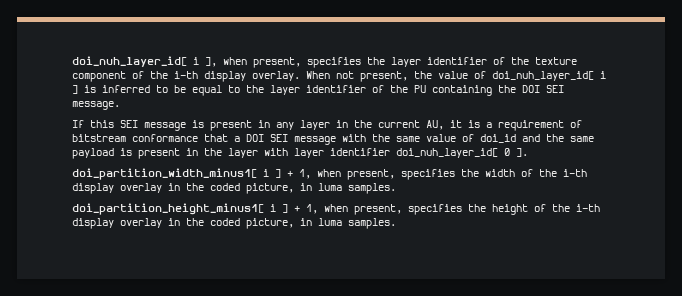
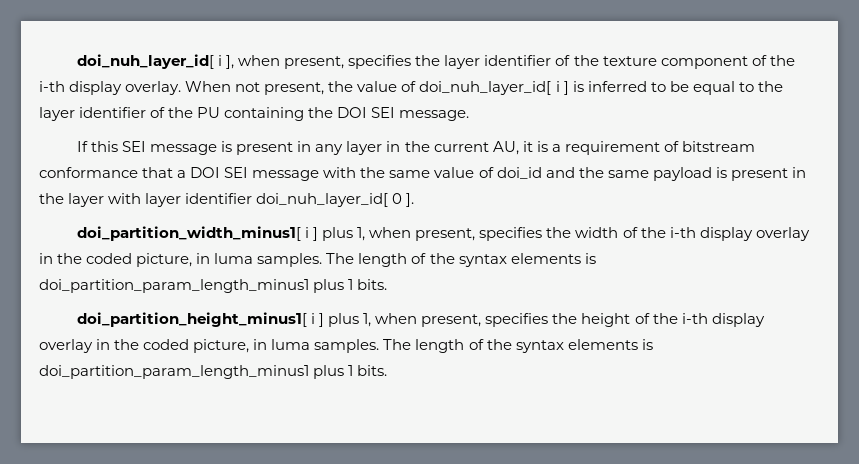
[287,170,293,177] + -> [322,227,354,241] plus
(396, 188) none -> [326,253,596,267] [39,279,388,293] The length of the syntax elements is doi_partition_param_length_minus1 plus 1 bits.
[294,205,300,212] + -> [328,313,360,327] plus
(396, 223) none -> [383,339,653,353] [39,365,388,379] The length of the syntax elements is doi_partition_param_length_minus1 plus 1 bits.

